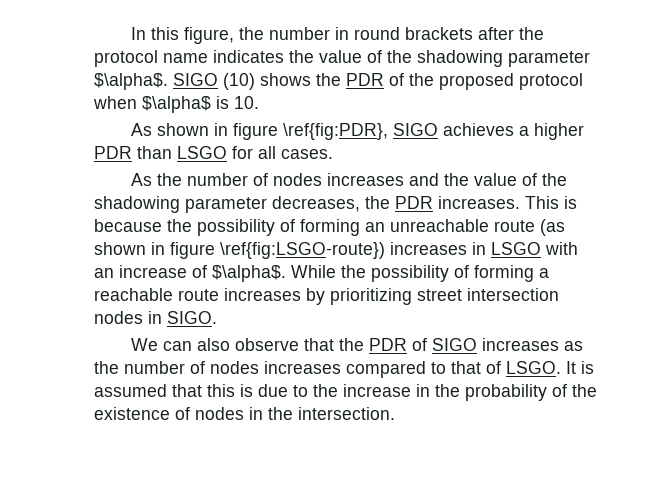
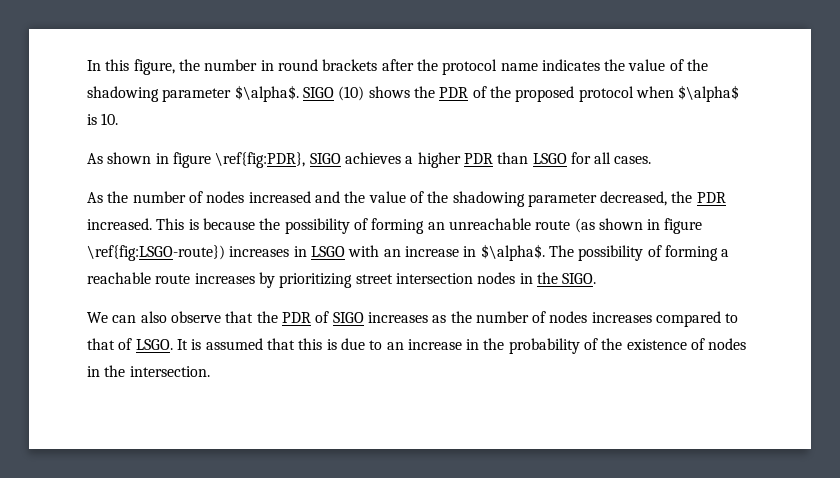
[327,173,405,186] increases -> [248,191,311,203] increased
[272,196,520,212] decreases, the PDR increases. -> [600,191,726,206] [87,218,152,230] decreased, the PDR increased.
[192,265,366,282] of $\alpha$. While the -> [463,244,574,261] in $\alpha$. The
(162, 317) none -> [536,272,558,284] the
[313,384,338,397] the -> [386,342,404,350] an

